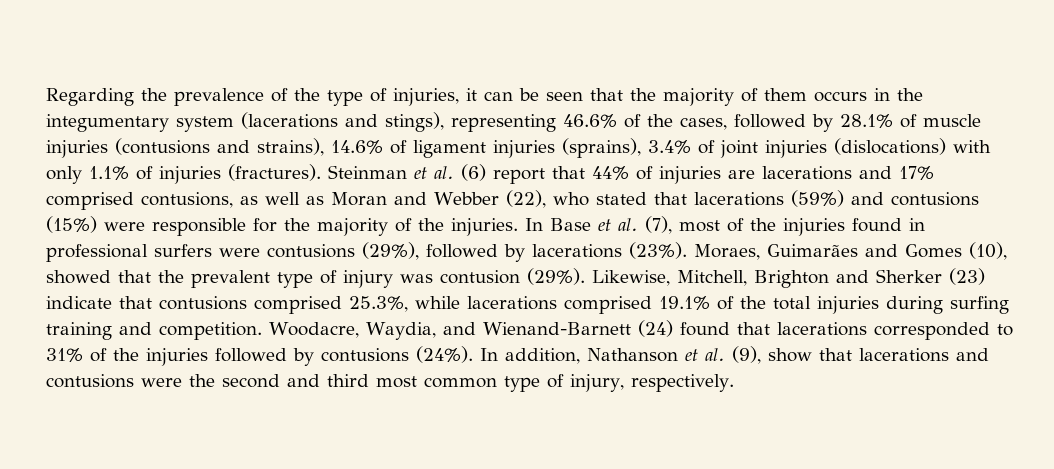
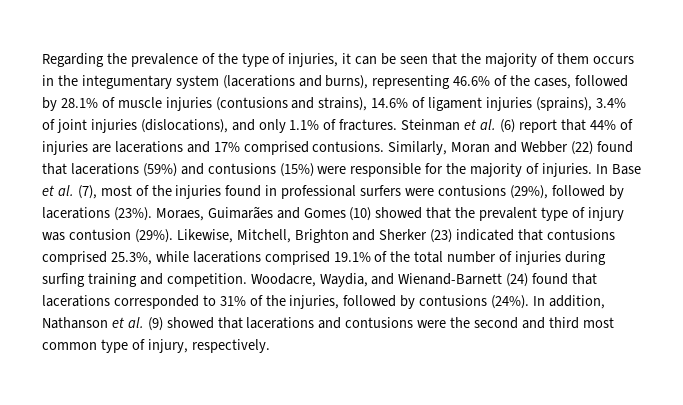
[385,112,444,132] stings), -> [325,75,369,89] burns),
[834,138,991,155] (dislocations) with -> [140,119,255,133] (dislocations), and
[159,164,321,184] injuries (fractures). -> [339,119,398,131] fractures.
[141,190,647,208] contusions, as well as Moran and Webber (22), who stated -> [312,141,633,155] contusions. Similarly, Moran and Webber (22) found
[418,218,444,231] the -> (540, 168) none
[969,242,1007,260] (10), -> [349,207,372,221] (10)
[46,296,112,309] indicate -> [456,229,515,241] indicated
(811, 303) none -> [447,251,513,263] number of
[146,348,208,366] injuries -> [289,295,340,309] injuries,
[732,346,812,364] (9), show -> [147,317,214,331] (9) showed

